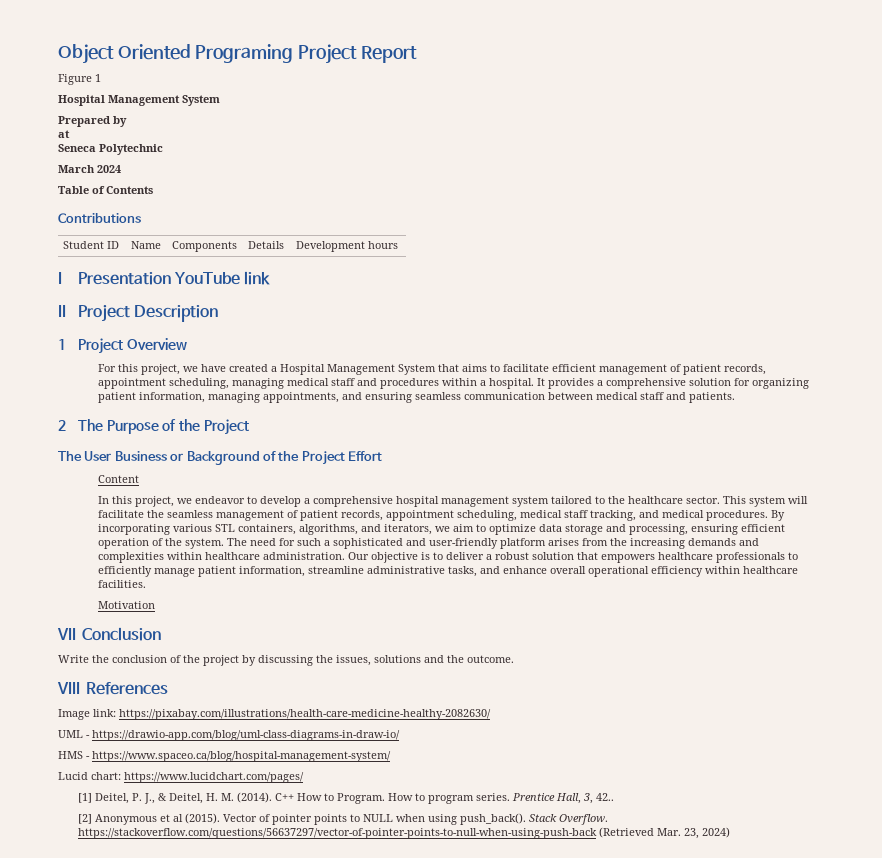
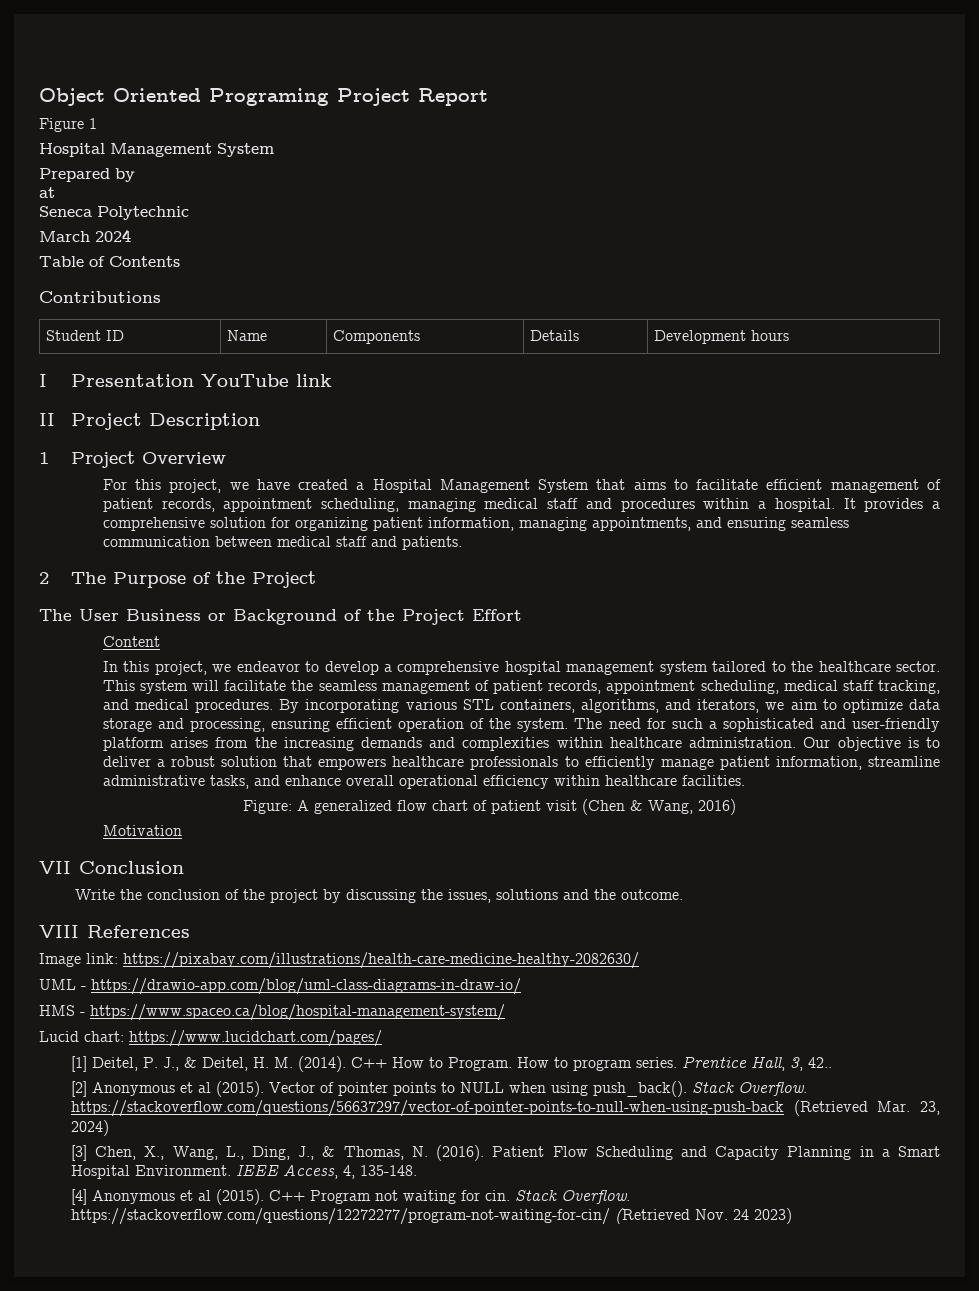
(146, 584) none -> [243,799,736,815] // Figure: A generalized flow chart of patient visit (Chen & Wang, 2016)
(730, 832) none -> [70,1145,940,1161] [70,1165,417,1179] [70,1189,630,1205] [70,1208,792,1225] // [3] Chen, X., Wang, L., Ding, J., & Thomas, N. (2016). Patient Flow Scheduling and Capacity Planning in a Smart Hospital Environment. IEEE Access, 4, 135-148. // [4] Anonymous et al (2015). C++ Program not waiting for cin. Stack Overflow. https://stackoverflow.com/questions/12272277/program-not-waiting-for-cin/ (Retrieved Nov. 24 2023)

